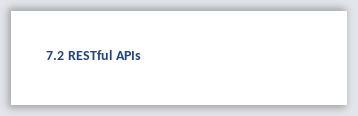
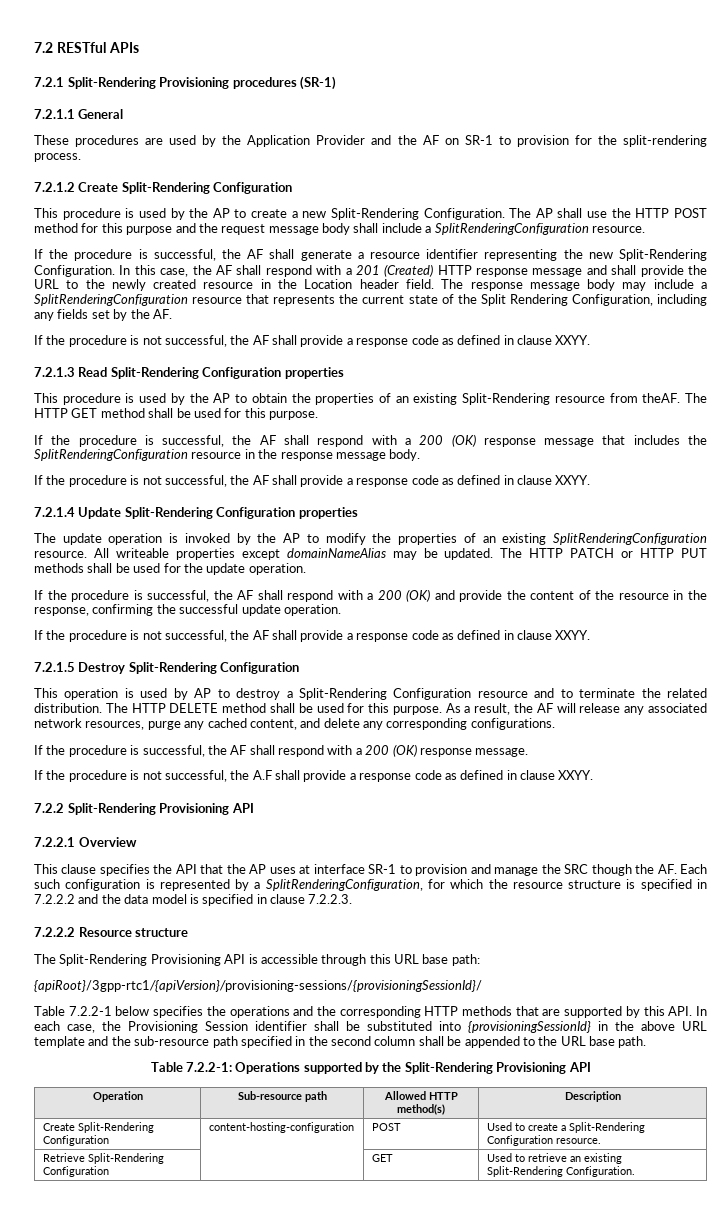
(141, 55) none -> [34,76,337,90] [34,109,124,119] [34,135,707,147] [34,153,81,162] [34,182,293,194] [34,208,708,220] [34,223,645,235] [34,249,707,261] [34,264,708,277] [34,279,707,291] [34,294,707,306] [34,309,172,321] [34,335,591,347] [34,367,344,379] [34,393,707,405] [34,408,318,420] [34,434,707,447] [34,449,421,461] [34,475,591,487] [34,507,358,519] [34,533,707,545] [34,548,708,560] [34,563,306,575] [34,589,707,602] [34,604,341,616] [34,630,591,642] [34,662,300,674] [34,688,707,700] [34,703,707,715] [34,718,555,730] [34,744,529,757] [34,770,594,782] [34,803,254,815] [34,837,137,847] [34,864,708,876] [34,879,708,891] [34,894,353,906] [34,927,189,937] [34,954,480,966] [34,980,482,992] [34,1006,708,1018] [34,1021,707,1033] [34,1036,647,1048] [150,1062,591,1074] [92,1091,143,1102] [237,1091,327,1102] [383,1091,458,1100] [397,1104,445,1115] [564,1091,621,1102] [42,1122,154,1133] [42,1135,109,1146] [208,1122,354,1133] [371,1123,401,1131] [486,1122,645,1133] [486,1135,601,1146] [42,1153,164,1164] [42,1166,109,1177] [371,1154,393,1162] [486,1153,622,1164] [486,1166,635,1177] // 7.2.1 Split-Rendering Provisioning procedures (SR-1) // 7.2.1.1 General // These procedures are used by the Application Provider and the AF on SR-1 to provision for the split-rendering process. // 7.2.1.2 Create Split-Rendering Configuration // This procedure is used by the AP to create a new Split-Rendering Configuration. The AP shall use the HTTP POST method for this purpose and the request message body shall include a SplitRenderingConfiguration resource. // If the procedure is successful, the AF shall generate a resource identifier representing the new Split-Rendering Configuration. In this case, the AF shall respond with a 201 (Created) HTTP response message and shall provide the URL to the newly created resource in the Location header field. The response message body may include a SplitRenderingConfiguration resource that represents the current state of the Split Rendering Configuration, including any fields set by the AF. // If the procedure is not successful, the AF shall provide a response code as defined in clause XXYY. // 7.2.1.3 Read Split-Rendering Configuration properties // This procedure is used by the AP to obtain the properties of an existing Split-Rendering resource from theAF. The HTTP GET method shall be used for this purpose. // If the procedure is successful, the AF shall respond with a 200 (OK) response message that includes the SplitRenderingConfiguration resource in the response message body. // If the procedure is not successful, the AF shall provide a response code as defined in clause XXYY. // 7.2.1.4 Update Split-Rendering Configuration properties // The update operation is invoked by the AP to modify the properties of an existing SplitRenderingConfiguration resource. All writeable properties except domainNameAlias may be updated. The HTTP PATCH or HTTP PUT methods shall be used for the update operation. // If the procedure is successful, the AF shall respond with a 200 (OK) and provide the content of the resource in the response, confirming the successful update operation. // If the procedure is not successful, the AF shall provide a response code as defined in clause XXYY. // 7.2.1.5 Destroy Split-Rendering Configuration // This operation is used by AP to destroy a Split-Rendering Configuration resource and to terminate the related distribution. The HTTP DELETE method shall be used for this purpose. As a result, the AF will release any associated network resources, purge any cached content, and delete any corresponding configurations. // If the procedure is successful, the AF shall respond with a 200 (OK) response message. // If the procedure is not successful, the A.F shall provide a response code as defined in clause XXYY. // 7.2.2 Split-Rendering Provisioning API // 7.2.2.1 Overview // This clause specifies the API that the AP uses at interface SR-1 to provision and manage the SRC though the AF. Each such configuration is represented by a SplitRenderingConfiguration, for which the resource structure is specified in 7.2.2.2 and the data model is specified in clause 7.2.2.3. // 7.2.2.2 Resource structure // The Split-Rendering Provisioning API is accessible through this URL base path: // {apiRoot}/3gpp-rtc1/{apiVersion}/provisioning-sessions/{provisioningSessionId}/ // Table 7.2.2-1 below specifies the operations and the corresponding HTTP methods that are supported by this API. In each case, the Provisioning Session identifier shall be substituted into {provisioningSessionId} in the above URL template and the sub-resource path specified in the second column shall be appended to the URL base path. // Table 7.2.2-1: Operations supported by the Split-Rendering Provisioning API // Operation | Sub-resource path | Allowed HTTP method(s) | Description // Create Split-Rendering Configuration | content-hosting-configuration | POST | Used to create a Split-Rendering Configuration resource. // Retrieve Split-Rendering Configuration | | GET | Used to retrieve an existing Split-Rendering Configuration.

